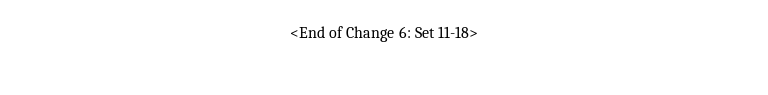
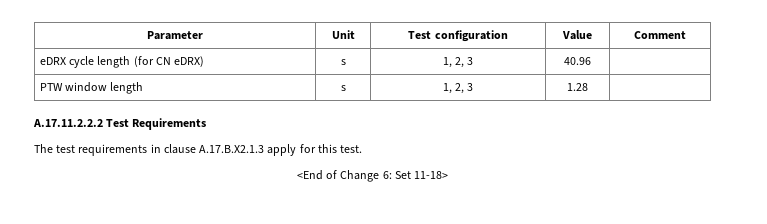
(289, 32) none -> [147,31,203,40] [331,30,355,39] [408,30,508,42] [562,30,592,40] [634,31,686,39] [39,56,205,68] [340,59,346,65] [442,57,474,68] [564,57,591,65] [39,82,144,94] [340,85,346,91] [442,83,474,94] [567,83,588,91] [33,118,207,130] [34,144,363,156] Parameter | Unit | Test configuration | Value | Comment // eDRX cycle length (for CN eDRX) | s | 1, 2, 3 | 40.96 | // PTW window length | s | 1, 2, 3 | 1.28 | // A.17.11.2.2.2 Test Requirements // The test requirements in clause A.17.B.X2.1.3 apply for this test. //

